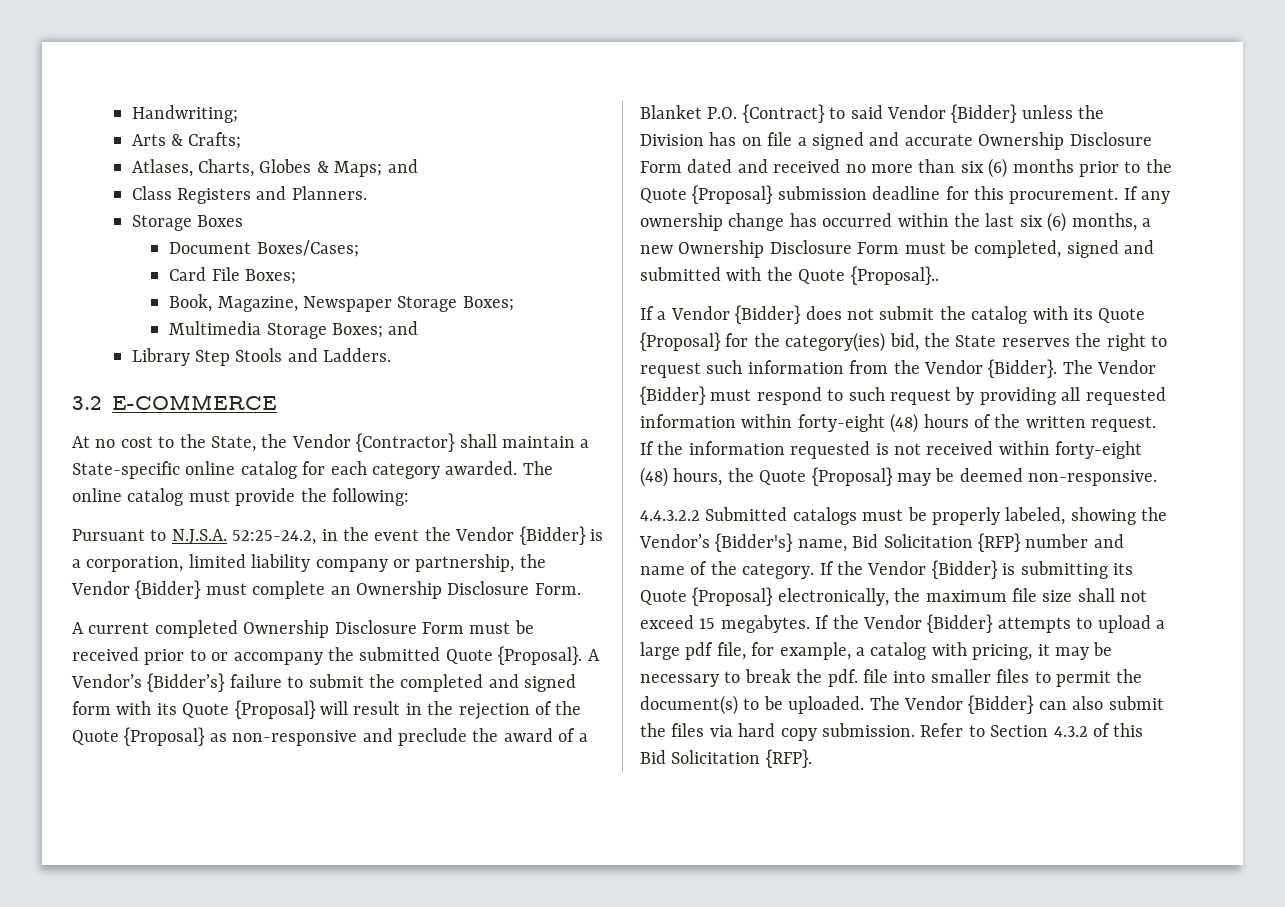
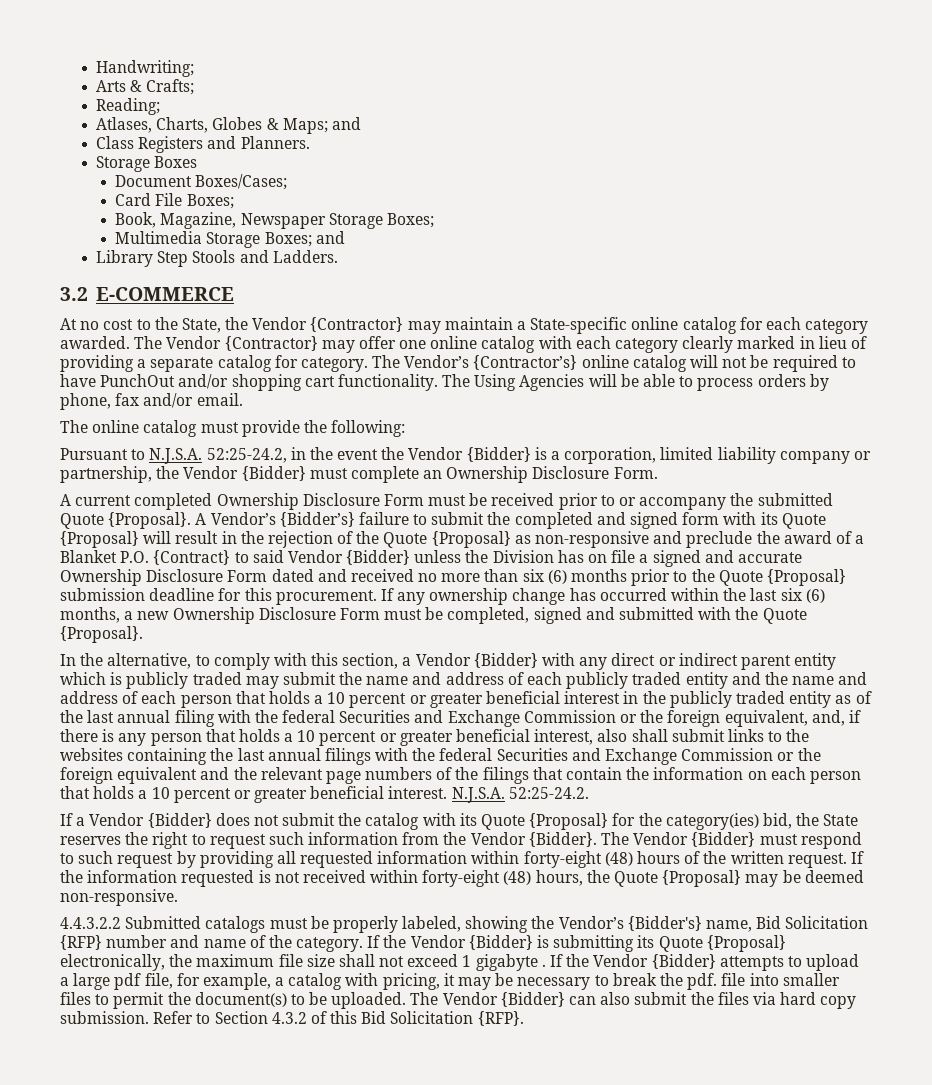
(242, 140) none -> [96,98,161,115] // Reading;
[459,434,497,448] shall -> [407,321,441,334] may
(553, 468) none -> [166,336,867,353] [60,355,856,372] [60,374,829,391] [60,393,243,410] [60,420,88,433] Vendor {Contractor} may offer one online catalog with each category clearly marked in lieu of providing a separate catalog for category. The Vendor’s {Contractor’s} online catalog will not be required to have PunchOut and/or shopping cart functionality. The Using Agencies will be able to process orders by phone, fax and/or email. // The
[850,266,939,285] {Proposal}.. -> [60,626,143,643] [60,653,837,670] [60,672,868,689] [60,691,872,708] [60,710,861,727] [60,729,810,746] [60,748,821,765] [60,767,861,784] [60,786,589,803] {Proposal}. // In the alternative, to comply with this section, a Vendor {Bidder} with any direct or indirect parent entity which is publicly traded may submit the name and address of each publicly traded entity and the name and address of each person that holds a 10 percent or greater beneficial interest in the publicly traded entity as of the last annual filing with the federal Securities and Exchange Commission or the foreign equivalent, and, if there is any person that holds a 10 percent or greater beneficial interest, also shall submit links to the websites containing the last annual filings with the federal Securities and Exchange Commission or the foreign equivalent and the relevant page numbers of the filings that contain the information on each person that holds a 10 percent or greater beneficial interest. N.J.S.A. 52:25-24.2.
[699,615,810,633] 15 megabytes. -> [462,954,546,971] 1 gigabyte .

